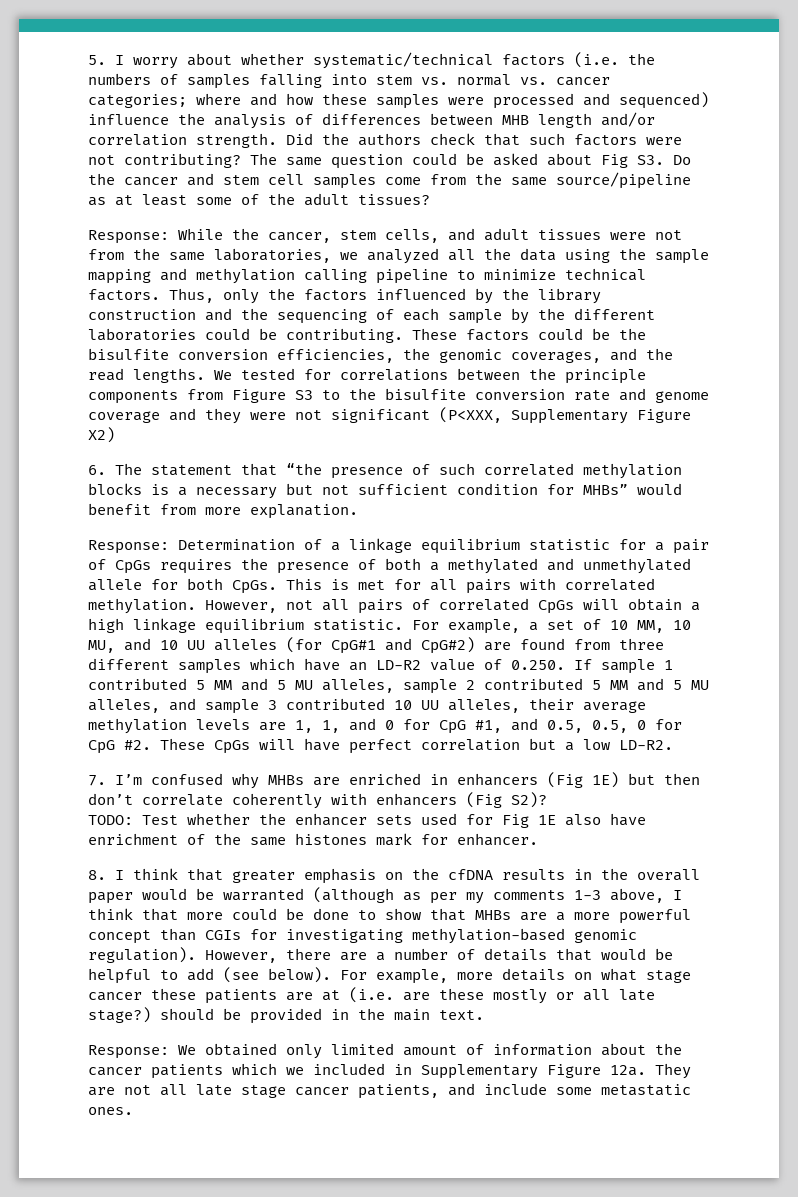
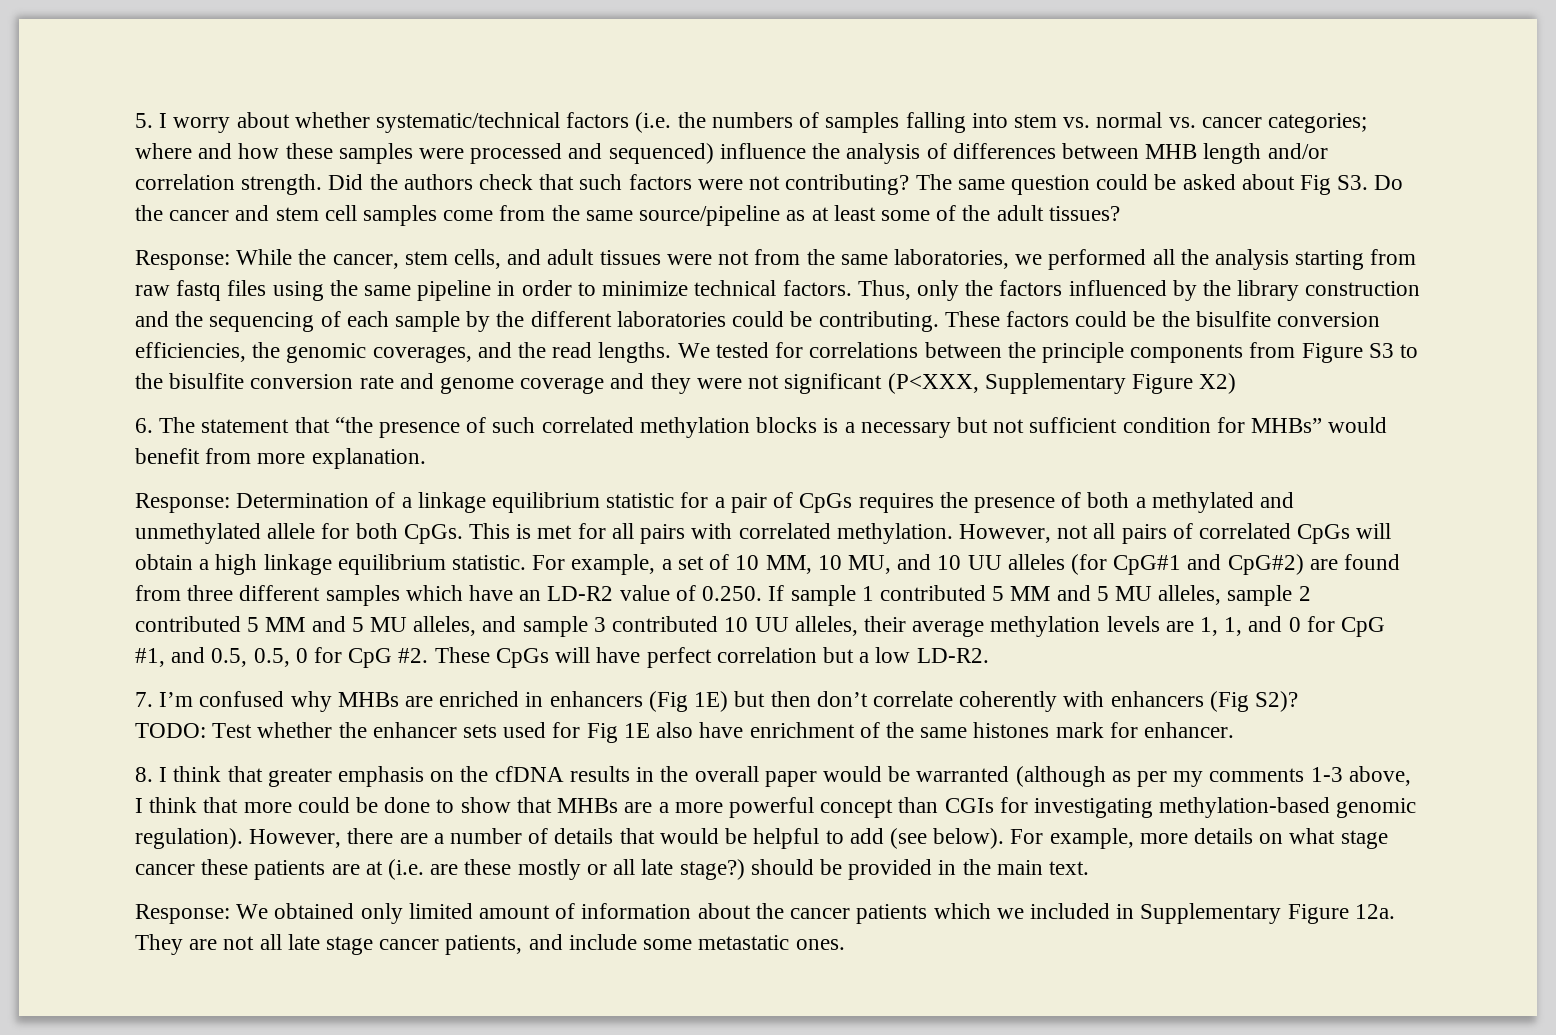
[367,248,439,264] analyzed -> [1048,249,1147,270] performed
[520,248,709,264] [88,268,448,284] data using the sample mapping and methylation calling pipeline -> [1214,249,1417,270] [135,280,572,301] analysis starting from raw fastq files using the same pipeline in order

